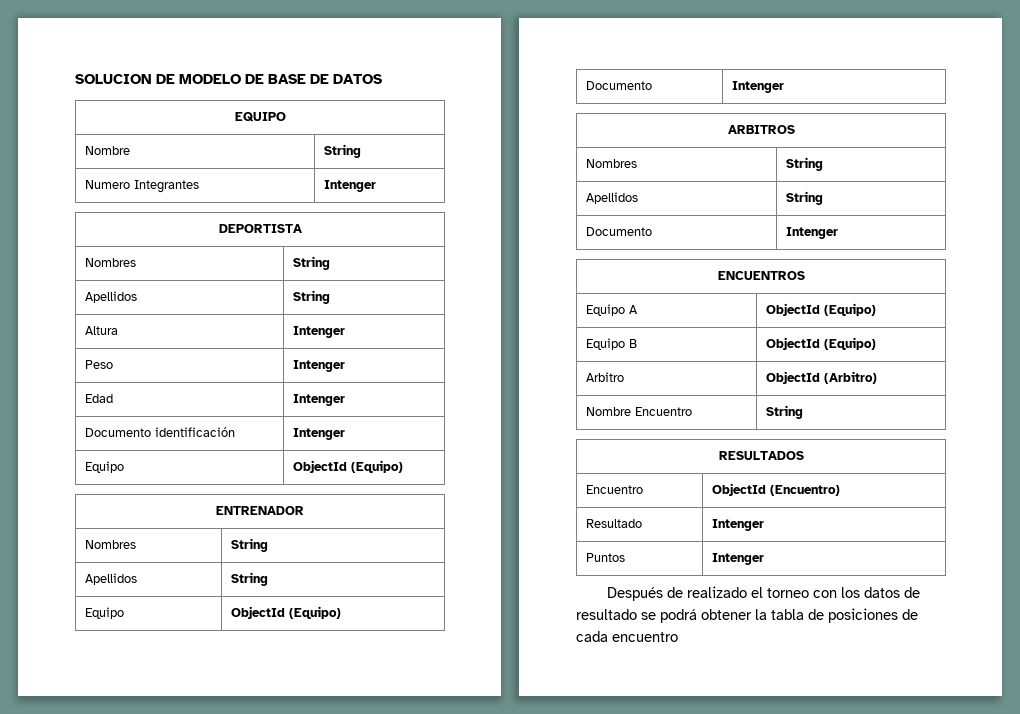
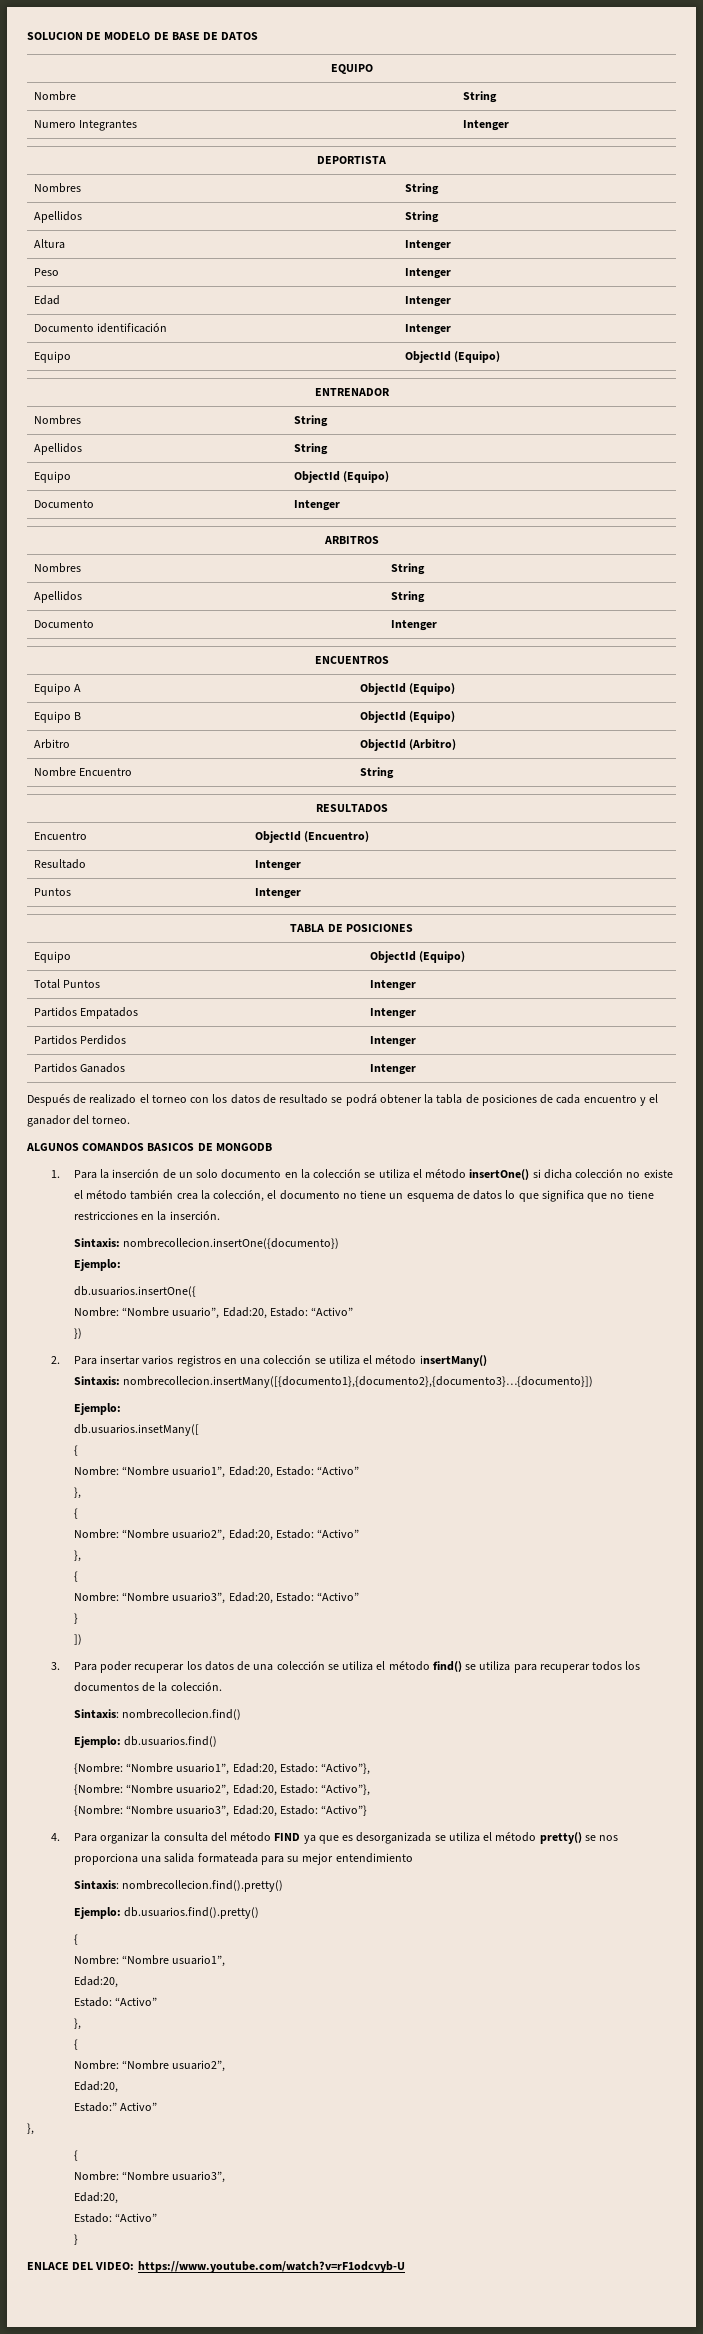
(765, 559) none -> [290,924,413,932] [33,951,71,963] [369,951,465,963] [33,979,100,989] [369,980,416,991] [33,1007,138,1019] [369,1008,416,1019] [33,1035,126,1045] [369,1036,416,1047] [33,1063,125,1073] [369,1064,416,1075] // TABLA DE POSICIONES // Equipo | ObjectId (Equipo) // Total Puntos | Intenger // Partidos Empatados | Intenger // Partidos Perdidos | Intenger // Partidos Ganados | Intenger
(678, 637) none -> [639,1094,659,1106] [27,1115,131,1127] [26,1143,272,1151] [50,1169,673,1180] [74,1190,654,1202] [74,1211,220,1221] [74,1238,340,1249] [74,1259,122,1271] [74,1286,197,1297] [74,1307,354,1319] [74,1328,83,1339] [50,1355,487,1367] [74,1376,594,1388] [74,1403,122,1415] [74,1424,200,1436] [74,1445,79,1456] [74,1466,360,1478] [74,1487,82,1499] [74,1508,79,1519] [74,1529,360,1541] [74,1550,82,1562] [74,1571,79,1582] [74,1592,360,1604] [74,1613,79,1624] [74,1634,83,1645] [50,1661,641,1673] [74,1682,222,1692] [74,1709,242,1720] [74,1736,218,1748] [74,1763,371,1775] [74,1784,371,1796] [74,1805,368,1817] [50,1832,619,1844] [74,1853,413,1865] [74,1880,284,1892] [74,1907,260,1919] [74,1934,79,1945] [74,1955,226,1967] [74,1976,119,1988] [74,1997,158,2007] [74,2018,82,2030] [74,2039,79,2050] [74,2060,226,2072] [74,2081,119,2093] [74,2102,158,2112] [27,2123,34,2135] [74,2150,79,2161] [74,2171,226,2183] [74,2192,119,2204] [74,2213,158,2223] [74,2234,79,2245] [27,2261,405,2273] y el ganador del torneo. // ALGUNOS COMANDOS BASICOS DE MONGODB // 1. Para la inserción de un solo documento en la colección se utiliza el método insertOne() si dicha colección no existe el método también crea la colección, el documento no tiene un esquema de datos lo que significa que no tiene restricciones en la inserción. // Sintaxis: nombrecollecion.insertOne({documento}) // Ejemplo: // db.usuarios.insertOne({ // Nombre: “Nombre usuario”, Edad:20, Estado: “Activo” // }) // 2. Para insertar varios registros en una colección se utiliza el método insertMany() // Sintaxis: nombrecollecion.insertMany([{documento1},{documento2},{documento3}…{documento}]) // Ejemplo: // db.usuarios.insetMany([ // { // Nombre: “Nombre usuario1”, Edad:20, Estado: “Activo” // }, // { // Nombre: “Nombre usuario2”, Edad:20, Estado: “Activo” // }, // { // Nombre: “Nombre usuario3”, Edad:20, Estado: “Activo” // } // ]) // 3. Para poder recuperar los datos de una colección se utiliza el método find() se utiliza para recuperar todos los documentos de la colección. // Sintaxis: nombrecollecion.find() // Ejemplo: db.usuarios.find() // {Nombre: “Nombre usuario1”, Edad:20, Estado: “Activo”}, // {Nombre: “Nombre usuario2”, Edad:20, Estado: “Activo”}, // {Nombre: “Nombre usuario3”, Edad:20, Estado: “Activo”} // 4. Para organizar la consulta del método FIND ya que es desorganizada se utiliza el método pretty() se nos proporciona una salida formateada para su mejor entendimiento // Sintaxis: nombrecollecion.find().pretty() // Ejemplo: db.usuarios.find().pretty() // { // Nombre: “Nombre usuario1”, // Edad:20, // Estado: “Activo” // }, // { // Nombre: “Nombre usuario2”, // Edad:20, // Estado:” Activo” // }, // { // Nombre: “Nombre usuario3”, // Edad:20, // Estado: “Activo” // } // ENLACE DEL VIDEO: https://www.youtube.com/watch?v=rF1odcvyb-U

